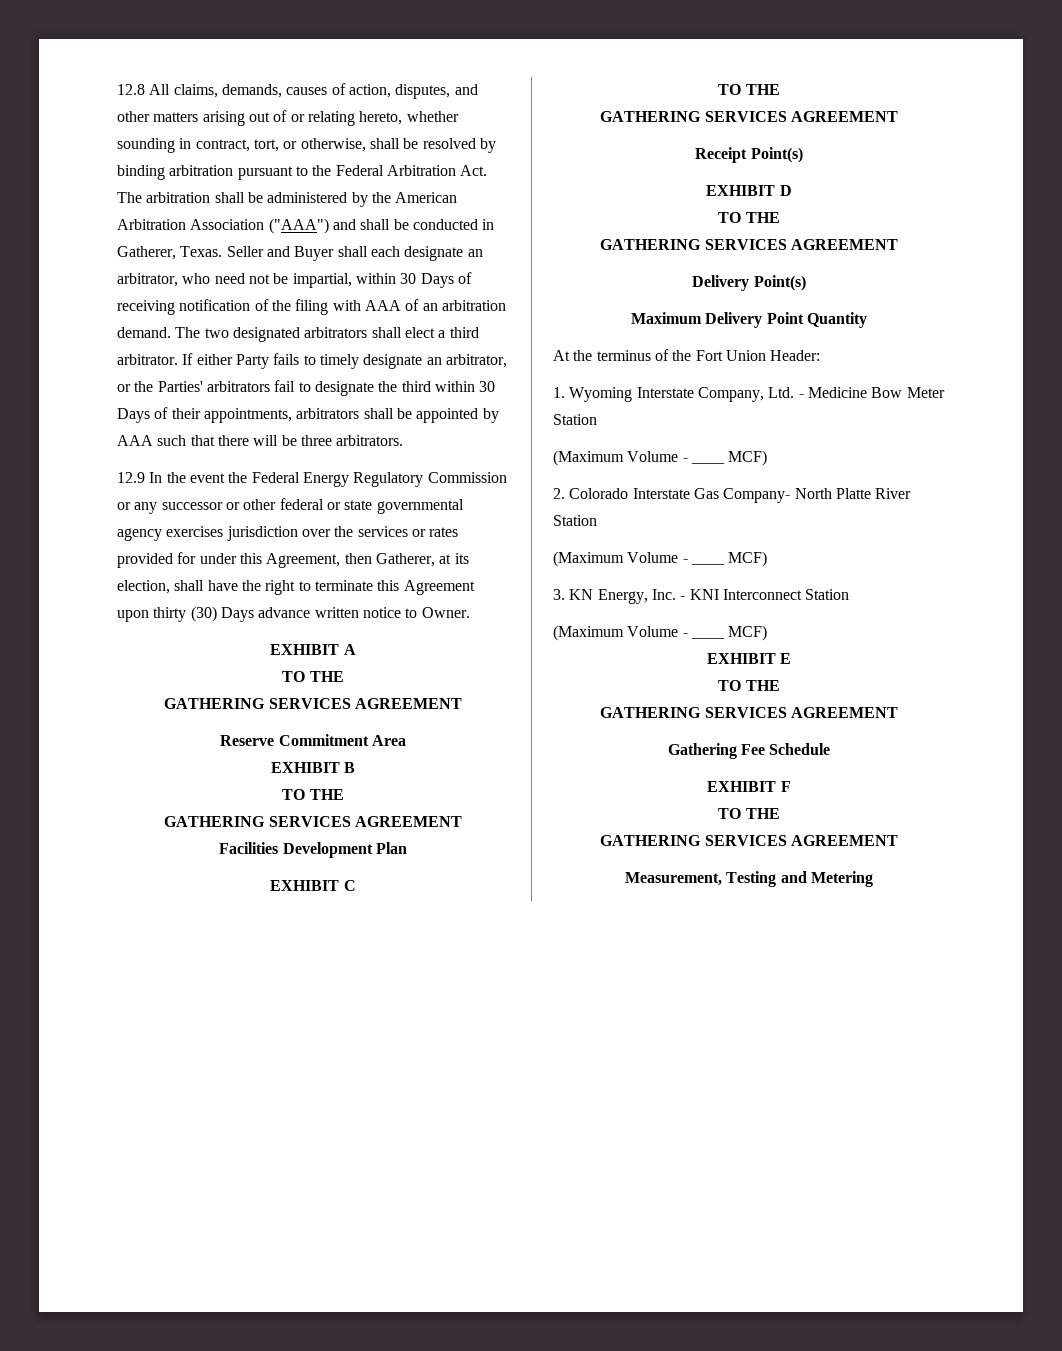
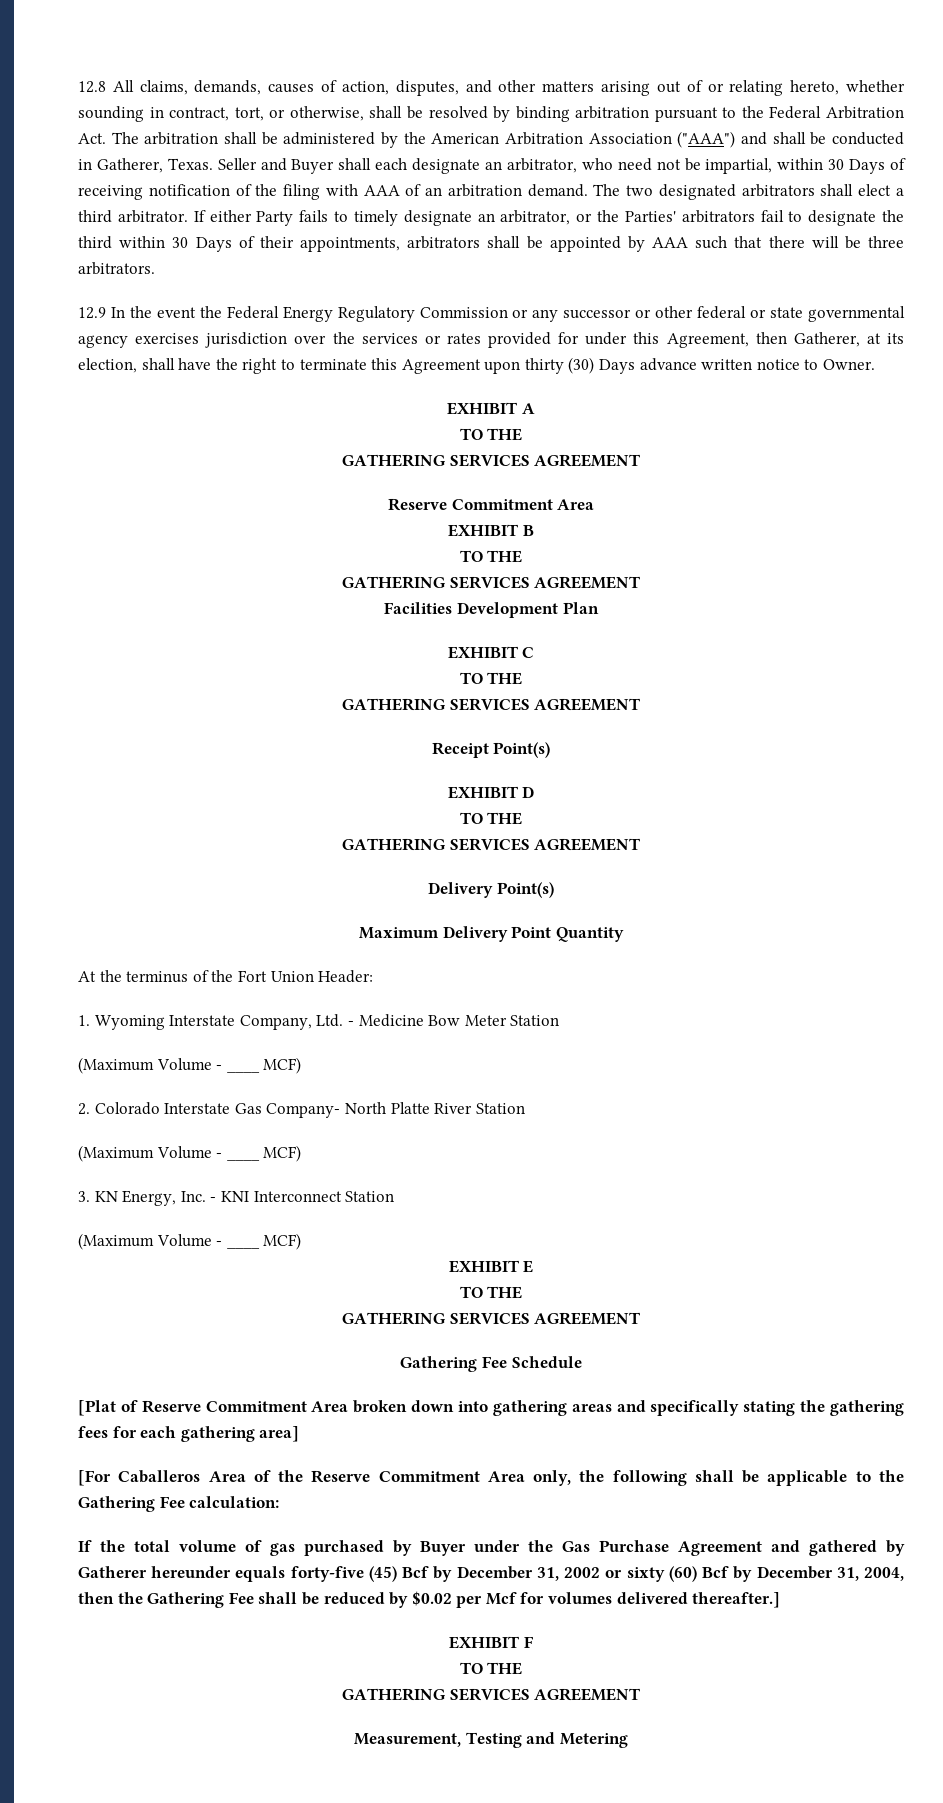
(831, 749) none -> [78,1400,904,1416] [78,1426,300,1442] [78,1470,904,1486] [78,1496,280,1512] [78,1540,905,1556] [78,1566,905,1582] [78,1591,781,1608] // [Plat of Reserve Commitment Area broken down into gathering areas and specifically stating the gathering fees for each gathering area] // [For Caballeros Area of the Reserve Commitment Area only, the following shall be applicable to the Gathering Fee calculation: // If the total volume of gas purchased by Buyer under the Gas Purchase Agreement and gathered by Gatherer hereunder equals forty-five (45) Bcf by December 31, 2002 or sixty (60) Bcf by December 31, 2004, then the Gathering Fee shall be reduced by $0.02 per Mcf for volumes delivered thereafter.]

